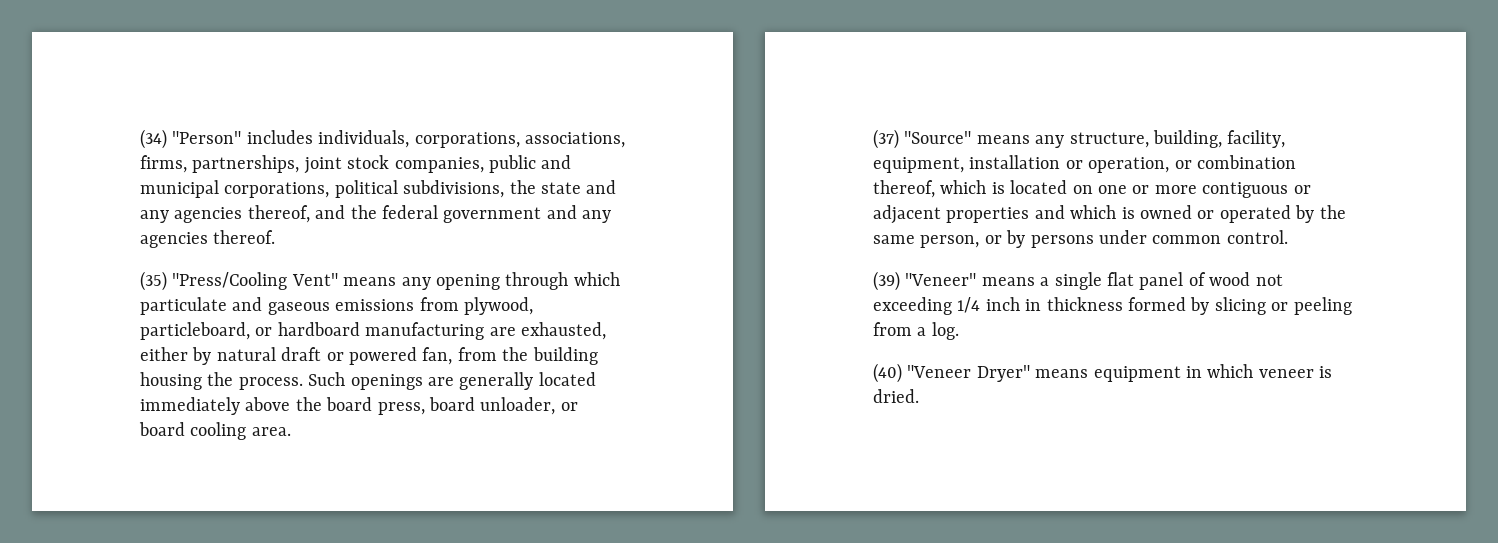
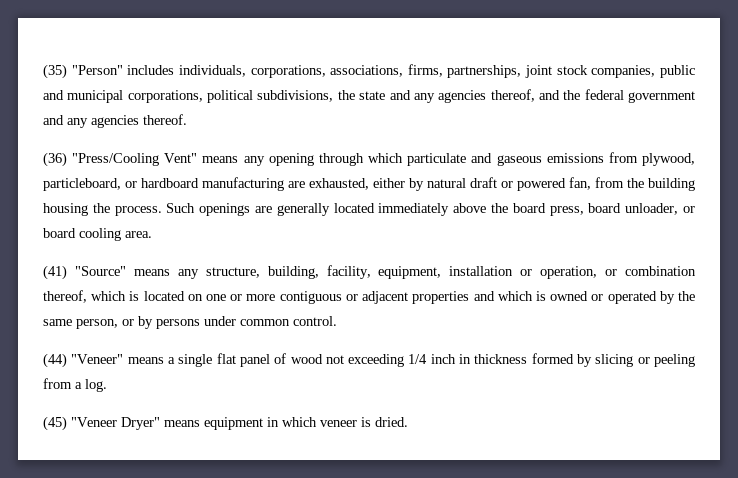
[140,129,167,149] (34) -> [43,64,67,79] (35)
[140,271,167,291] (35) -> [43,152,67,167] (36)
[873,129,899,149] (37) -> [43,265,67,280] (41)
[873,271,900,291] (39) -> [43,353,67,368] (44)
[873,363,902,383] (40) -> [43,416,67,431] (45)

